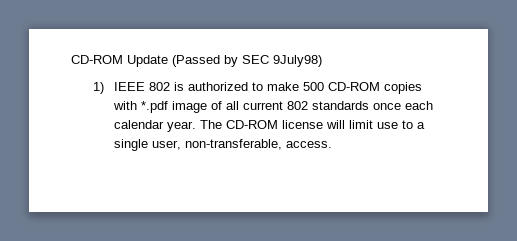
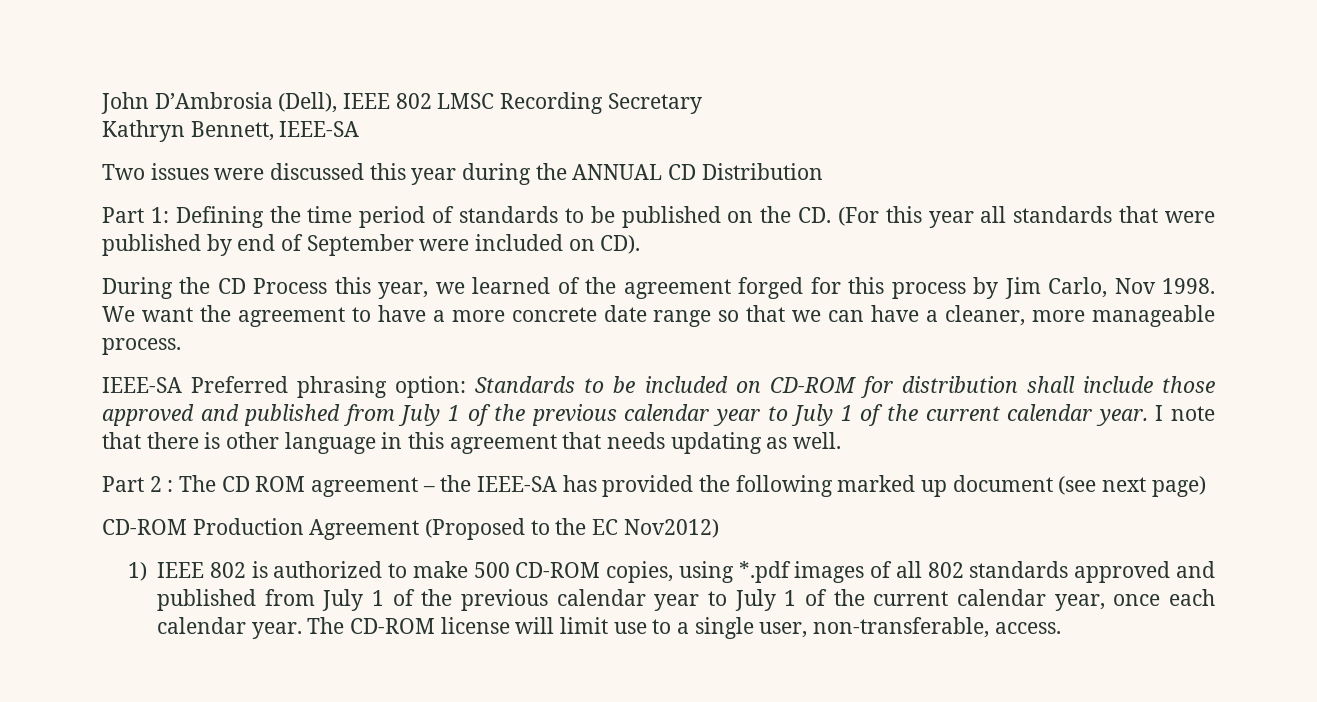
[71,55,322,67] CD-ROM Update (Passed by SEC 9July98) -> [101,92,702,114] [102,120,360,142] [102,163,823,185] [102,206,1216,228] [102,234,641,256] [102,277,1216,299] [102,305,1215,327] [102,338,181,355] [102,376,1215,398] [102,404,1215,426] [102,432,842,454] [102,475,1206,497] [102,518,719,540] John D’Ambrosia (Dell), IEEE 802 LMSC Recording Secretary // Kathryn Bennett, IEEE-SA // Two issues were discussed this year during the ANNUAL CD Distribution // Part 1: Defining the time period of standards to be published on the CD. (For this year all standards that were published by end of September were included on CD). // During the CD Process this year, we learned of the agreement forged for this process by Jim Carlo, Nov 1998. We want the agreement to have a more concrete date range so that we can have a cleaner, more manageable process. // IEEE-SA Preferred phrasing option: Standards to be included on CD-ROM for distribution shall include those approved and published from July 1 of the previous calendar year to July 1 of the current calendar year. I note that there is other language in this agreement that needs updating as well. // Part 2 : The CD ROM agreement – the IEEE-SA has provided the following marked up document (see next page) // CD-ROM Production Agreement (Proposed to the EC Nov2012)
[384,82,423,94] [113,101,208,113] copies with *.pdf image -> [606,561,865,583] copies, using *.pdf images
[243,101,284,110] current -> (922, 569) none
(370, 105) none -> [1074,561,1215,583] [157,589,1105,611] approved and published from July 1 of the previous calendar year to July 1 of the current calendar year,

